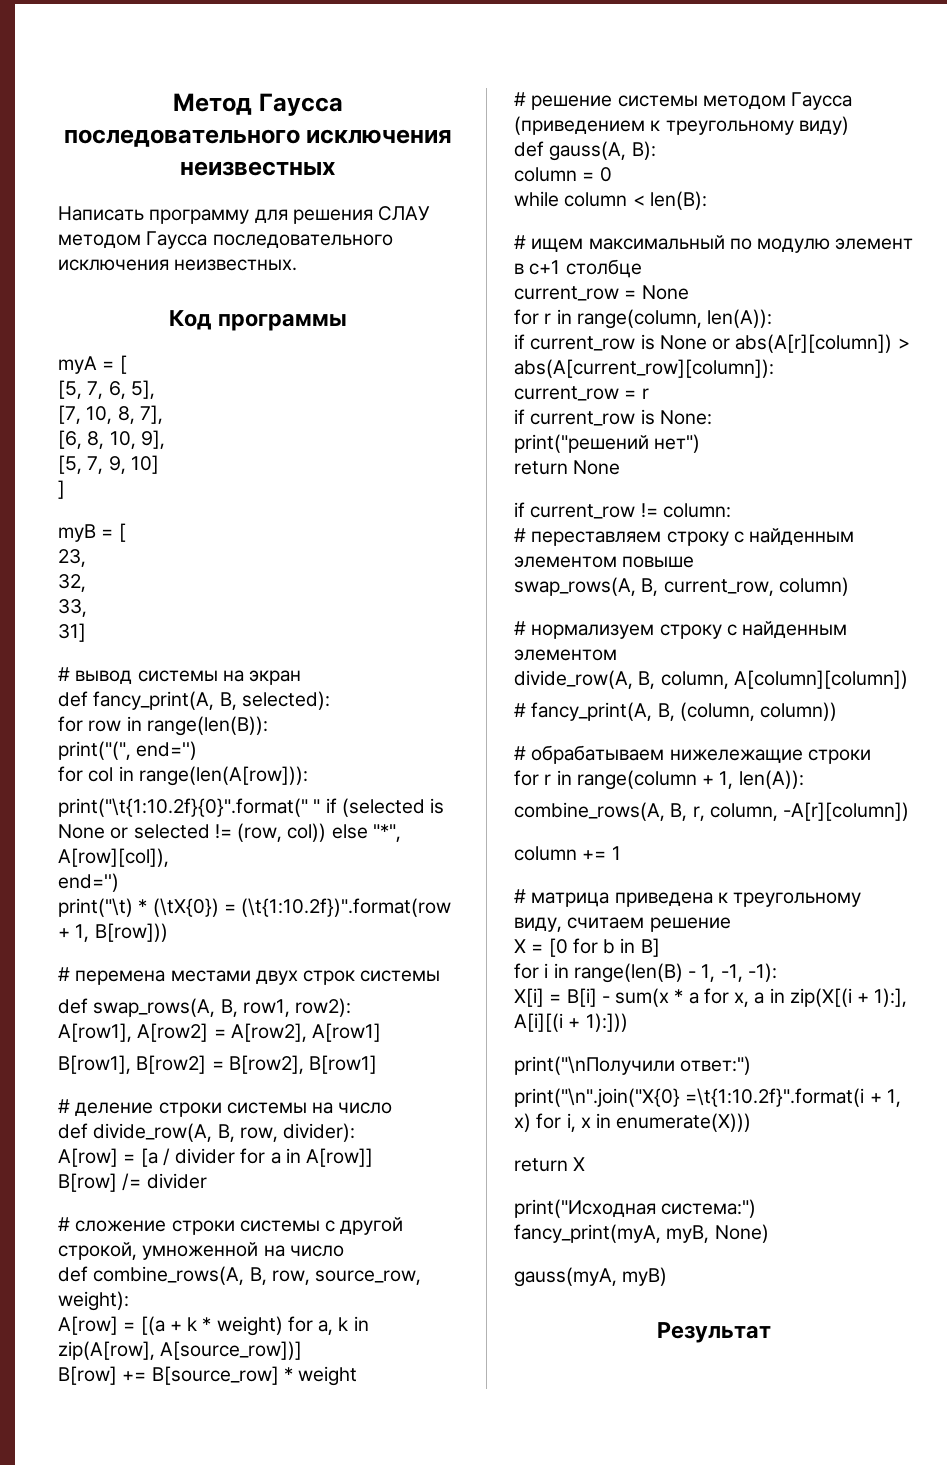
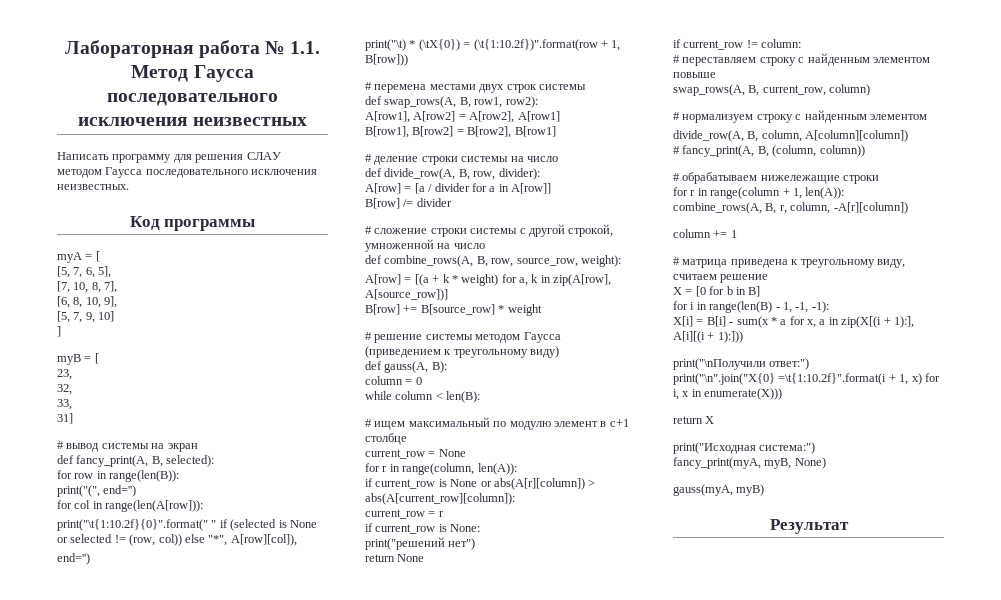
(173, 104) none -> [64,40,321,58] Лабораторная работа № 1.1.

